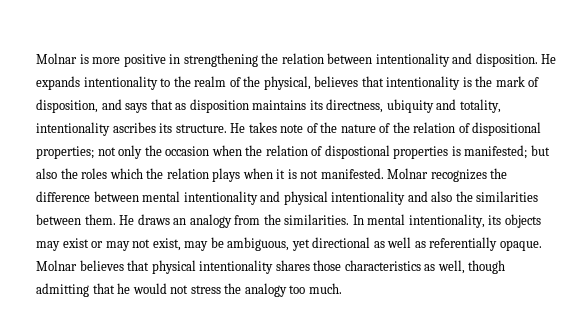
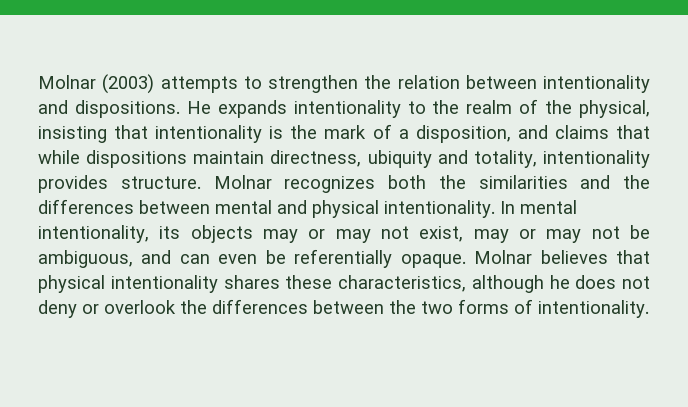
[36,53,258,67] Molnar is more positive in strengthening -> [38,74,358,94] Molnar (2003) attempts to strengthen
[475,53,538,67] disposition. -> [74,100,180,118] dispositions.
[314,76,359,87] believes -> [38,126,107,143] insisting
(540, 82) none -> [398,129,409,139] a
[125,99,323,113] says that as disposition maintains its -> [554,125,650,139] [38,150,265,168] claims that while dispositions maintain
[112,122,542,136] [36,145,550,159] [36,168,508,182] [36,191,90,202] ascribes its structure. He takes note of the nature of the relation of dispositional properties; not only the occasion when the relation of dispostional properties is manifested; but also the roles which the relation plays when it is not manifested. Molnar recognizes the difference -> [38,175,650,193] [38,199,134,214] provides structure. Molnar recognizes both the similarities and the differences
[183,191,258,205] intentionality -> (272, 207) none
[331,191,539,205] [36,214,350,228] intentionality and also the similarities between them. He draws an analogy from the similarities. -> [384,200,495,218] intentionality.
[62,238,89,248] exist -> (298, 236) none
[210,237,426,251] be ambiguous, yet directional as well as -> [518,225,650,243] [38,250,286,268] or may not be ambiguous, and can even be
[313,260,506,274] [36,283,342,297] those characteristics as well, though admitting that he would not stress the analogy too much. -> [285,275,650,293] [38,299,649,318] these characteristics, although he does not deny or overlook the differences between the two forms of intentionality.

